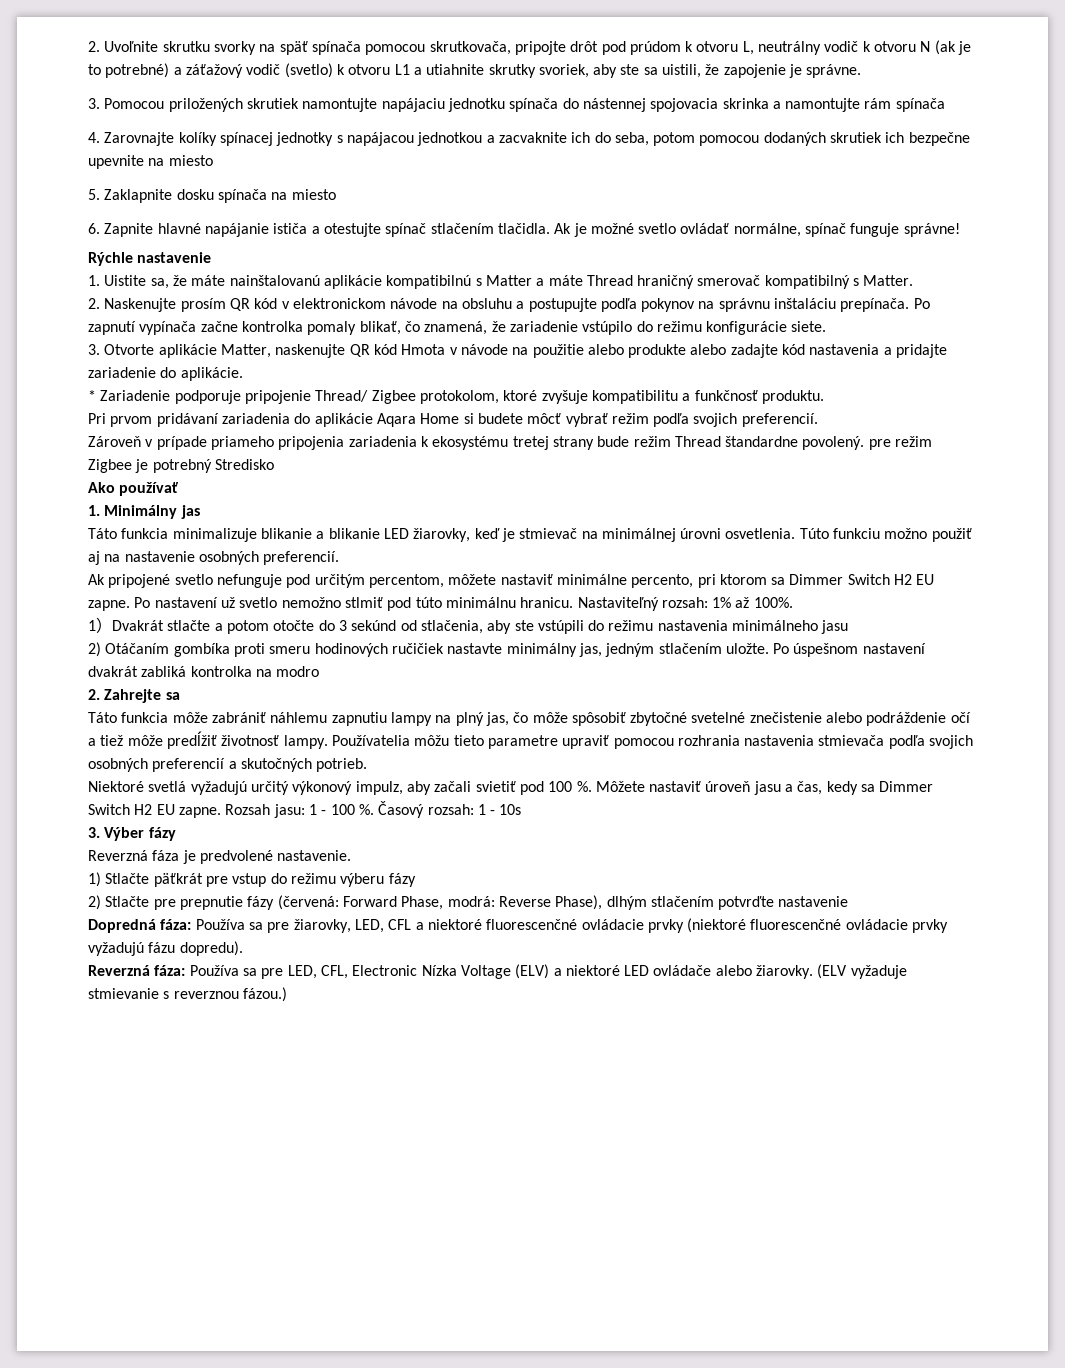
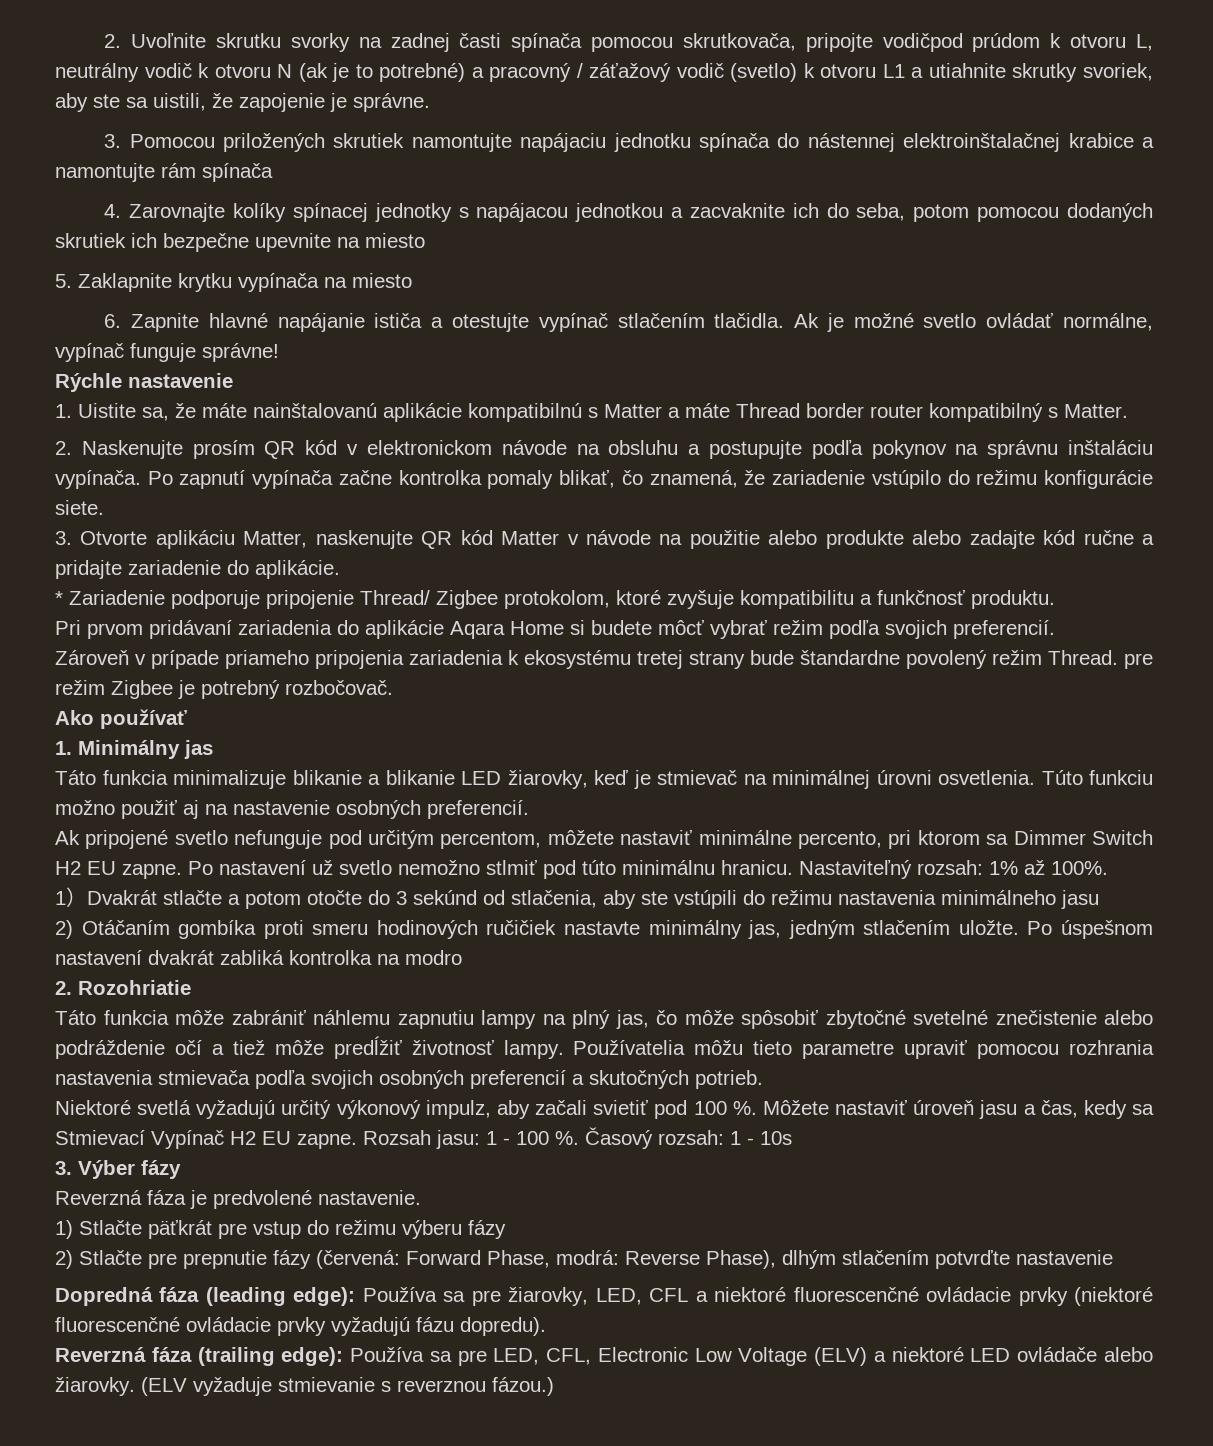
[279,41,308,55] späť -> [390,33,502,52] zadnej časti
[570,41,626,55] drôt pod -> [882,33,963,52] vodičpod
(182, 71) none -> [489,63,583,82] pracovný /
[650,98,769,112] spojovacia skrinka -> [903,133,1134,152] elektroinštalačnej krabice
[176,189,267,203] dosku spínača -> [178,273,319,292] krytku vypínača
[385,223,427,237] spínač -> [538,313,608,332] vypínač
[805,223,847,237] spínač -> [55,343,124,362] vypínač
[637,275,761,289] hraničný smerovač -> [806,403,923,418] border router
[840,298,910,312] prepínača. -> [55,470,141,489] vypínača.
[158,344,217,358] aplikácie -> [155,530,235,549] aplikáciu
[401,344,446,355] Hmota -> [501,531,560,545] Matter
[809,344,880,355] nastavenia -> [1083,530,1134,545] ručne
[633,436,865,450] režim Thread štandardne povolený. -> [800,650,1118,669] štandardne povolený režim Thread.
[214,459,274,470] Stredisko -> [285,680,393,695] rozbočovač.
[104,689,180,703] Zahrejte sa -> [78,980,191,995] Rozohriatie
[879,781,934,792] [88,804,130,815] Dimmer Switch -> [55,1130,224,1149] Stmievací Vypínač
[160,919,192,930] fáza: -> [159,1287,356,1306] fáza (leading edge):
[154,965,186,976] fáza: -> [151,1347,344,1366] fáza (trailing edge):
[421,965,457,976] Nízka -> [694,1348,732,1362] Low

